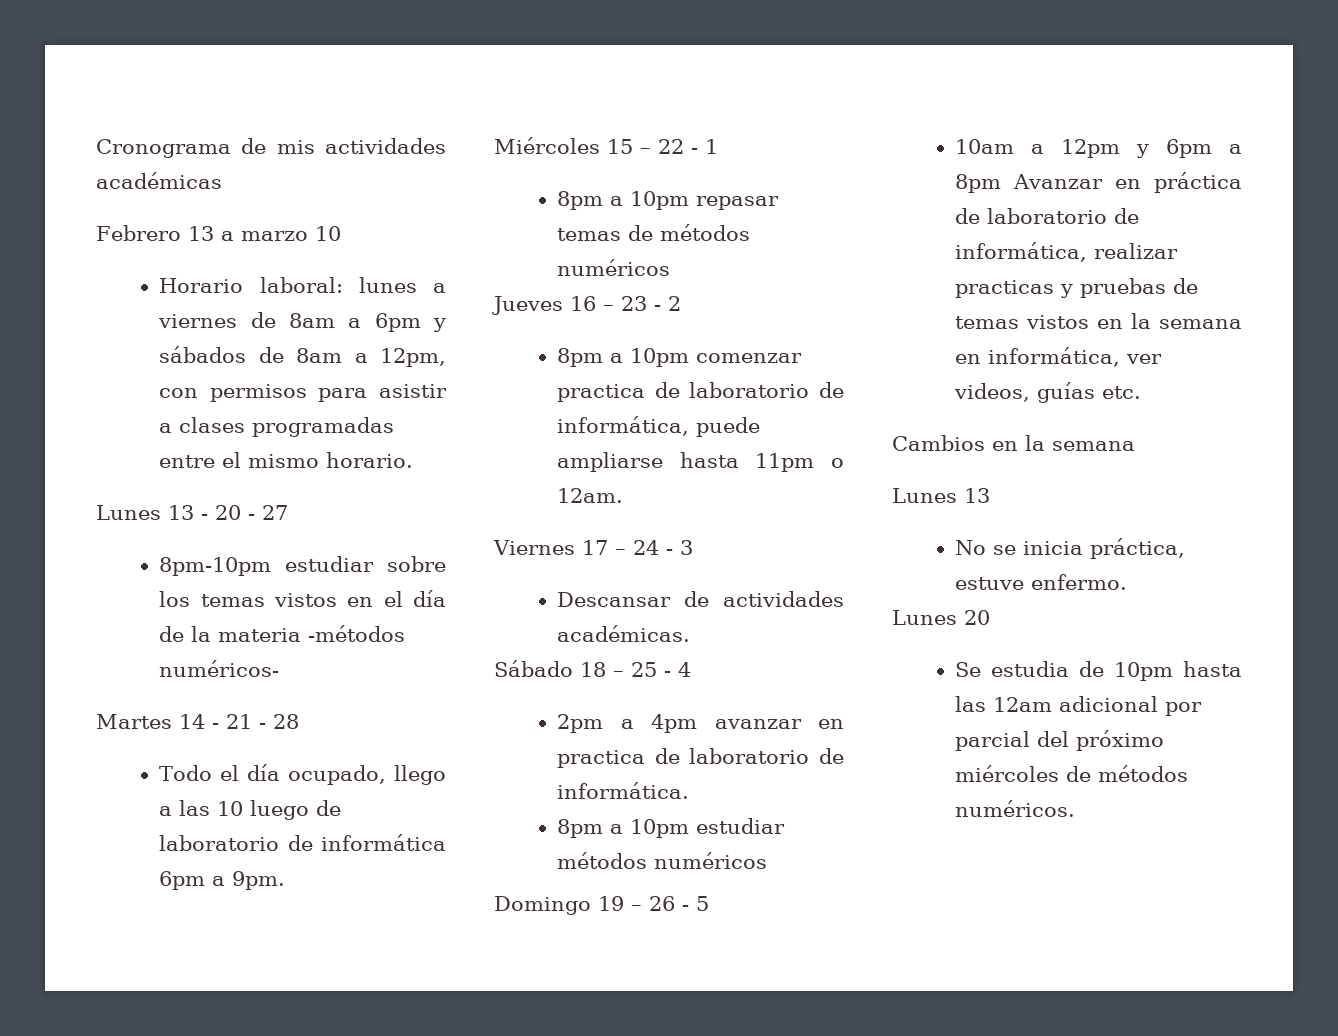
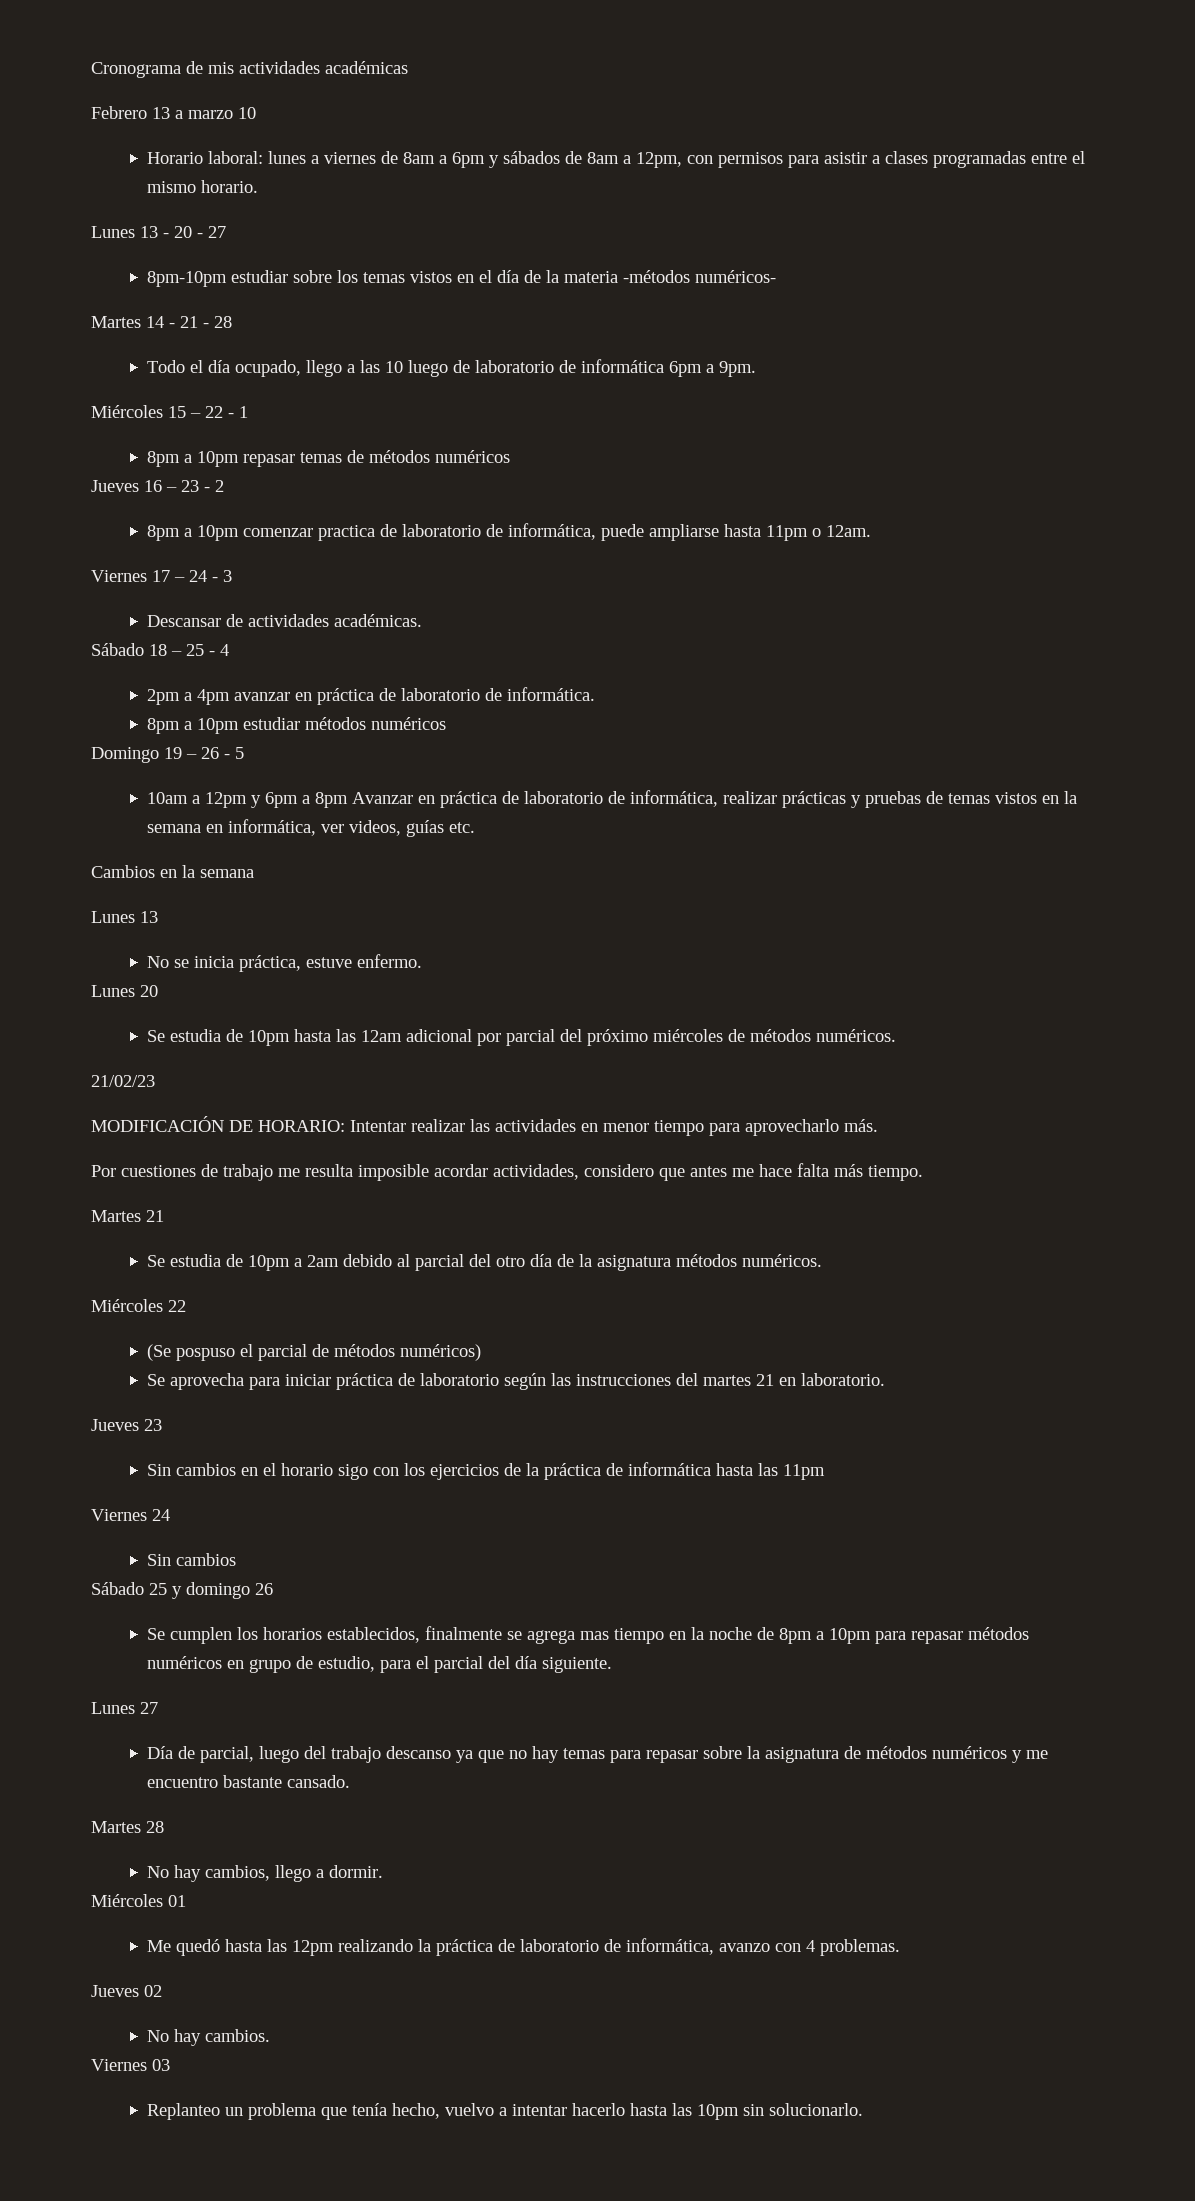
[557,750,646,768] practica -> [317,688,375,705] práctica
[955,280,1055,298] practicas -> [782,791,847,808] prácticas
(1076, 808) none -> [91,1075,155,1087] [91,1116,878,1136] [91,1163,923,1181] [91,1210,164,1222] [147,1254,823,1271] [91,1299,186,1312] [147,1344,482,1361] [147,1373,886,1390] [91,1419,162,1431] [147,1462,826,1480] [91,1509,170,1521] [147,1553,237,1566] [91,1582,273,1599] [147,1626,1030,1644] [147,1656,613,1673] [91,1702,158,1714] [147,1746,1049,1763] [147,1775,351,1788] [91,1821,164,1833] [147,1865,384,1882] [91,1894,186,1907] [147,1938,901,1956] [91,1985,162,1997] [147,2029,271,2046] [91,2059,170,2071] [147,2103,864,2120] // 21/02/23 // MODIFICACIÓN DE HORARIO: Intentar realizar las actividades en menor tiempo para aprovecharlo más. // Por cuestiones de trabajo me resulta imposible acordar actividades, considero que antes me hace falta más tiempo. // Martes 21 // Se estudia de 10pm a 2am debido al parcial del otro día de la asignatura métodos numéricos. // Miércoles 22 // (Se pospuso el parcial de métodos numéricos) // Se aprovecha para iniciar práctica de laboratorio según las instrucciones del martes 21 en laboratorio. // Jueves 23 // Sin cambios en el horario sigo con los ejercicios de la práctica de informática hasta las 11pm // Viernes 24 // Sin cambios // Sábado 25 y domingo 26 // Se cumplen los horarios establecidos, finalmente se agrega mas tiempo en la noche de 8pm a 10pm para repasar métodos numéricos en grupo de estudio, para el parcial del día siguiente. // Lunes 27 // Día de parcial, luego del trabajo descanso ya que no hay temas para repasar sobre la asignatura de métodos numéricos y me encuentro bastante cansado. // Martes 28 // No hay cambios, llego a dormir. // Miércoles 01 // Me quedó hasta las 12pm realizando la práctica de laboratorio de informática, avanzo con 4 problemas. // Jueves 02 // No hay cambios. // Viernes 03 // Replanteo un problema que tenía hecho, vuelvo a intentar hacerlo hasta las 10pm sin solucionarlo.

